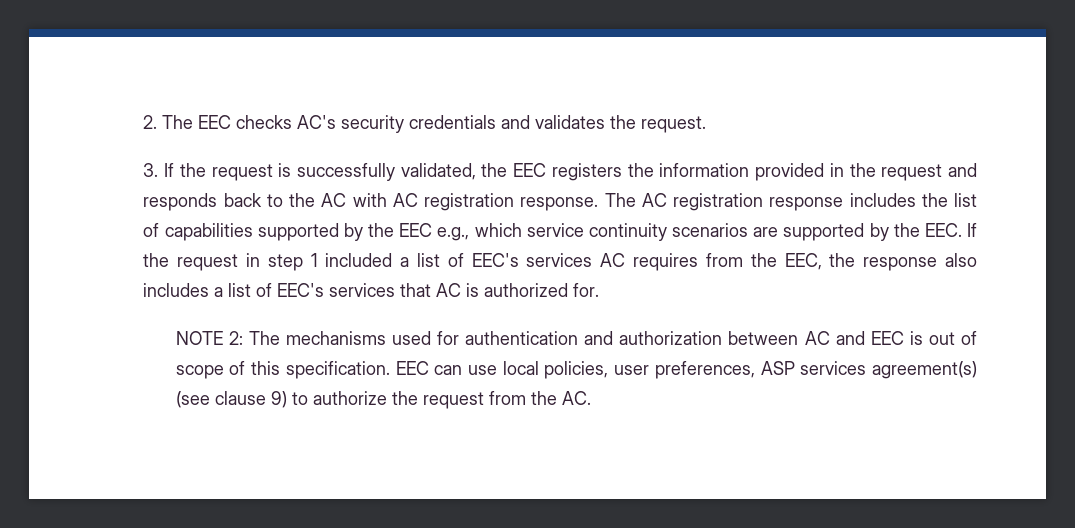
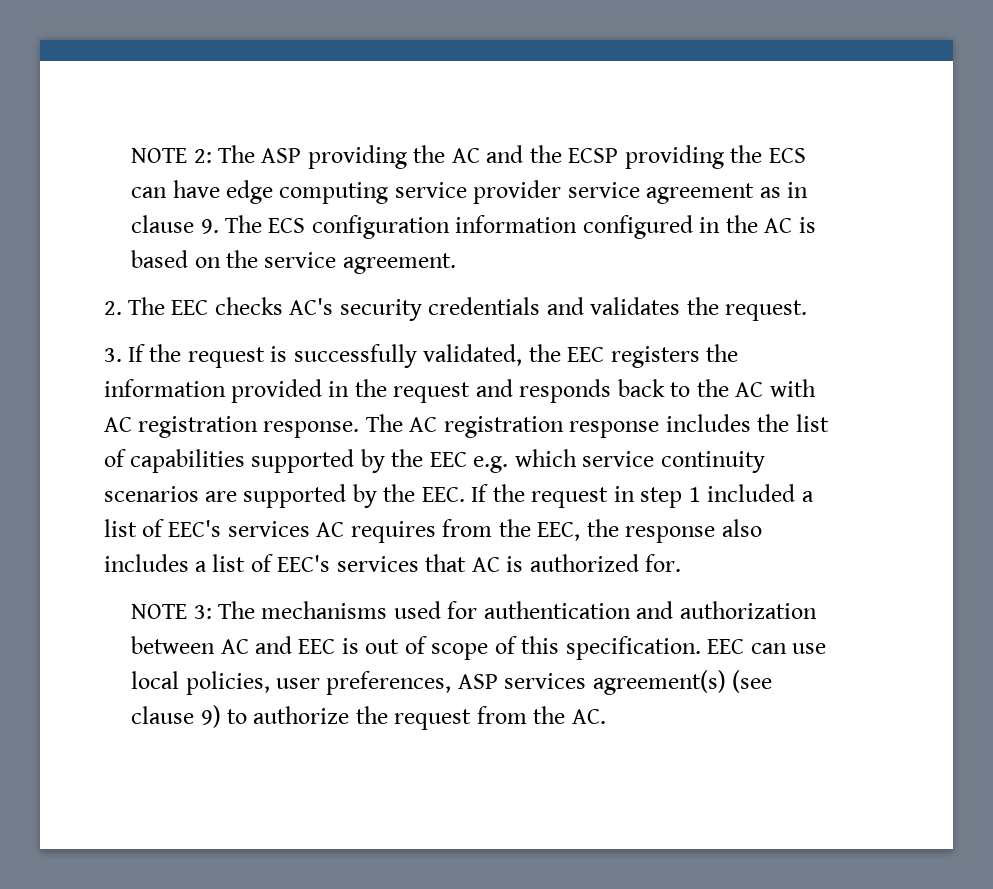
(143, 122) none -> [131,145,806,169] [131,180,809,204] [131,215,816,239] [131,250,456,274] NOTE 2: The ASP providing the AC and the ECSP providing the ECS can have edge computing service provider service agreement as in clause 9. The ECS configuration information configured in the AC is based on the service agreement. //
[437,227,470,241] e.g., -> [473,456,509,473] e.g.
[228,331,243,345] 2: -> [193,605,212,619] 3:

